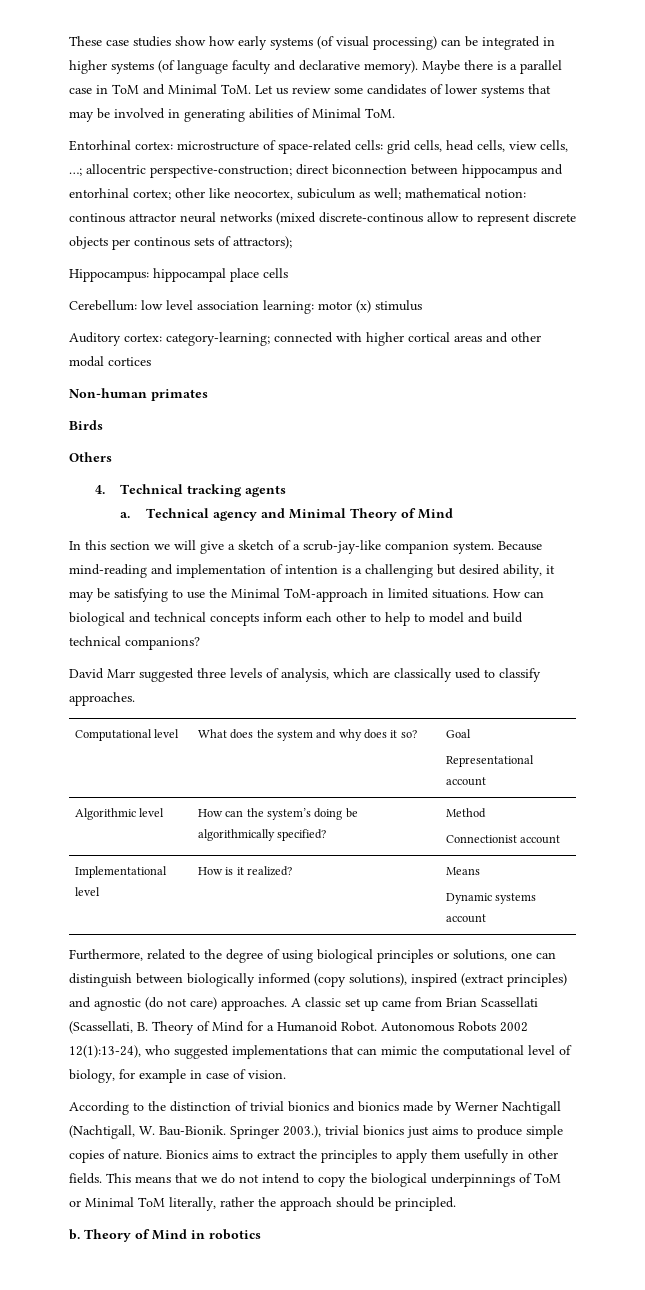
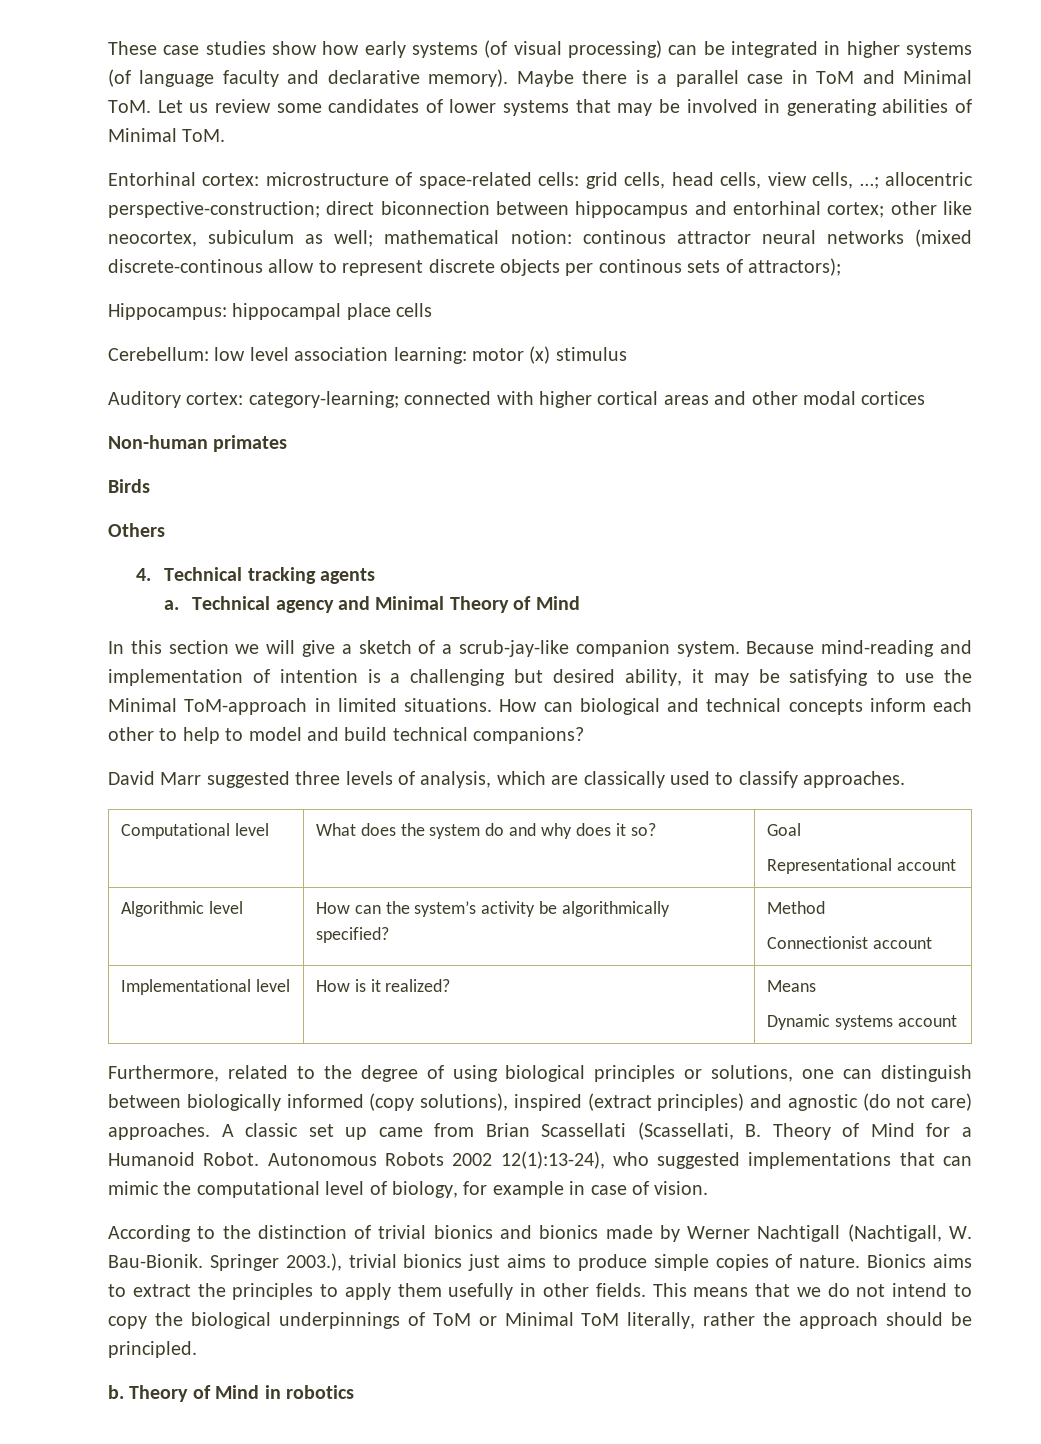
(313, 735) none -> [485,823,505,836] do
[314,808,343,820] doing -> [481,901,536,917] activity

